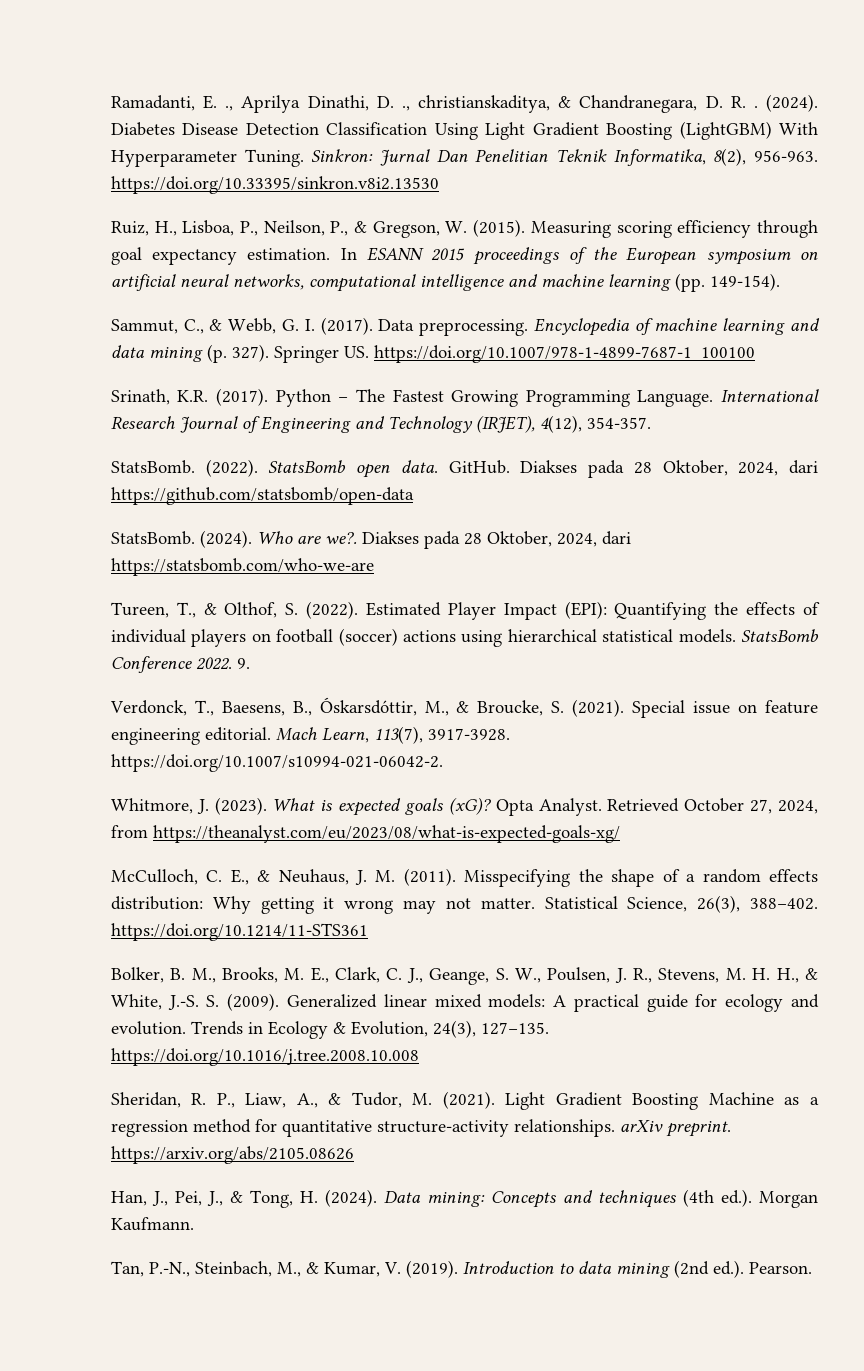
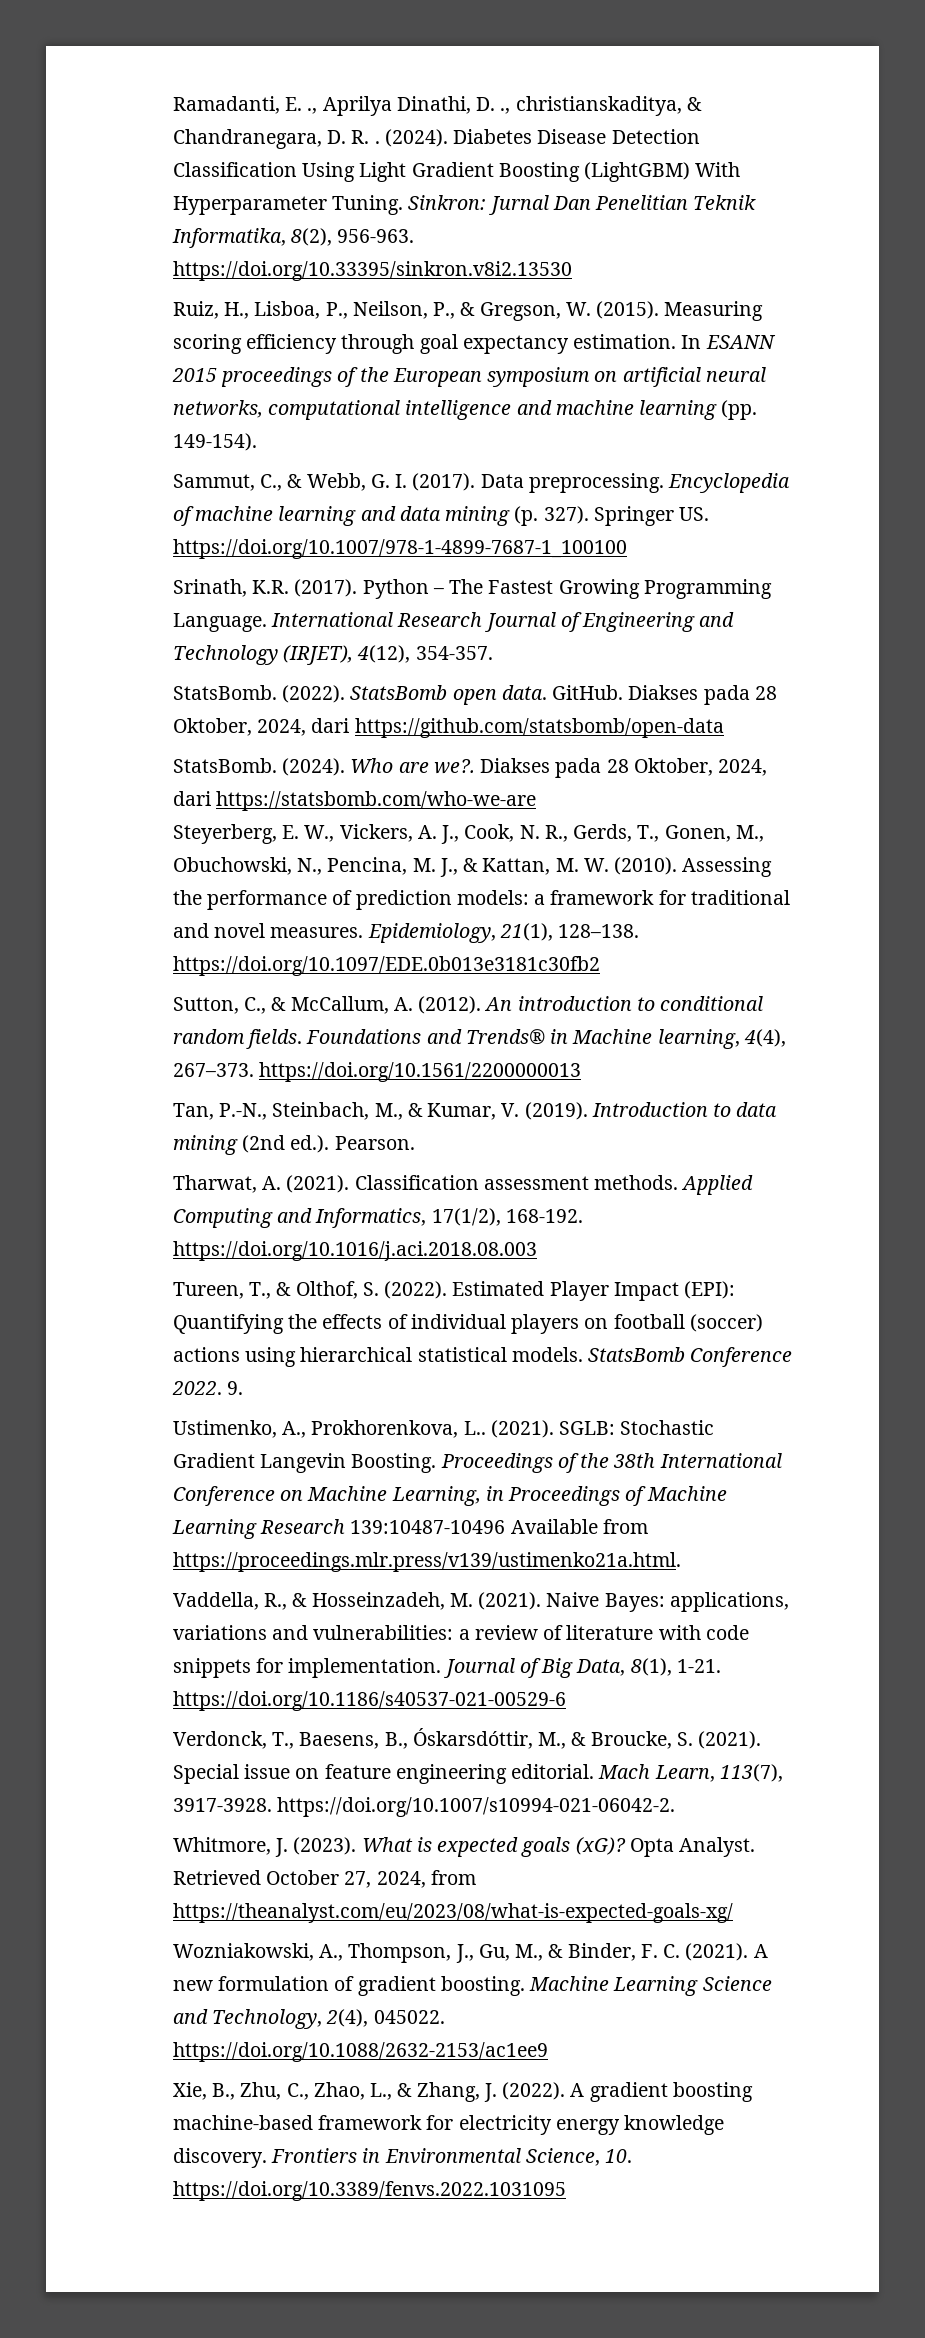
(374, 567) none -> [172,824,764,844] [172,857,773,877] [172,890,790,910] [172,923,640,943] [172,956,600,976] [172,996,764,1014] [172,1029,786,1049] [172,1062,582,1082] [172,1102,778,1120] [172,1135,415,1155] [172,1175,754,1195] [172,1208,583,1228] [172,1241,537,1261] // Steyerberg, E. W., Vickers, A. J., Cook, N. R., Gerds, T., Gonen, M., Obuchowski, N., Pencina, M. J., & Kattan, M. W. (2010). Assessing the performance of prediction models: a framework for traditional and novel measures. Epidemiology, 21(1), 128–138. https://doi.org/10.1097/EDE.0b013e3181c30fb2 // Sutton, C., & McCallum, A. (2012). An introduction to conditional random fields. Foundations and Trends® in Machine learning, 4(4), 267–373. https://doi.org/10.1561/2200000013 // Tan, P.-N., Steinbach, M., & Kumar, V. (2019). Introduction to data mining (2nd ed.). Pearson. // Tharwat, A. (2021). Classification assessment methods. Applied Computing and Informatics, 17(1/2), 168-192. https://doi.org/10.1016/j.aci.2018.08.003
(250, 663) none -> [172,1420,715,1438] [172,1453,782,1473] [172,1486,727,1506] [171,1519,648,1539] [172,1552,681,1572] [172,1592,789,1612] [172,1625,749,1640] [172,1658,721,1678] [172,1691,566,1711] // Ustimenko, A., Prokhorenkova, L.. (2021). SGLB: Stochastic Gradient Langevin Boosting. Proceedings of the 38th International Conference on Machine Learning, in Proceedings of Machine Learning Research 139:10487-10496 Available from https://proceedings.mlr.press/v139/ustimenko21a.html. // Vaddella, R., & Hosseinzadeh, M. (2021). Naive Bayes: applications, variations and vulnerabilities: a review of literature with code snippets for implementation. Journal of Big Data, 8(1), 1-21. https://doi.org/10.1186/s40537-021-00529-6
[110,868,818,887] [110,895,818,914] [110,923,368,941] [110,967,819,985] [110,993,819,1012] [110,1020,549,1039] [110,1048,419,1066] [110,1091,819,1110] [110,1119,731,1137] [110,1146,354,1164] [110,1189,819,1208] [110,1217,194,1231] [110,1260,812,1278] McCulloch, C. E., & Neuhaus, J. M. (2011). Misspecifying the shape of a random effects distribution: Why getting it wrong may not matter. Statistical Science, 26(3), 388–402. https://doi.org/10.1214/11-STS361 // Bolker, B. M., Brooks, M. E., Clark, C. J., Geange, S. W., Poulsen, J. R., Stevens, M. H. H., & White, J.-S. S. (2009). Generalized linear mixed models: A practical guide for ecology and evolution. Trends in Ecology & Evolution, 24(3), 127–135. https://doi.org/10.1016/j.tree.2008.10.008 // Sheridan, R. P., Liaw, A., & Tudor, M. (2021). Light Gradient Boosting Machine as a regression method for quantitative structure-activity relationships. arXiv preprint. https://arxiv.org/abs/2105.08626 // Han, J., Pei, J., & Tong, H. (2024). Data mining: Concepts and techniques (4th ed.). Morgan Kaufmann. // Tan, P.-N., Steinbach, M., & Kumar, V. (2019). Introduction to data mining (2nd ed.). Pearson. -> [172,1943,768,1963] [172,1976,772,1996] [172,2009,445,2029] [172,2042,548,2062] [172,2082,753,2102] [172,2115,725,2135] [172,2148,633,2168] [172,2181,566,2201] Wozniakowski, A., Thompson, J., Gu, M., & Binder, F. C. (2021). A new formulation of gradient boosting. Machine Learning Science and Technology, 2(4), 045022. https://doi.org/10.1088/2632-2153/ac1ee9 // Xie, B., Zhu, C., Zhao, L., & Zhang, J. (2022). A gradient boosting machine-based framework for electricity energy knowledge discovery. Frontiers in Environmental Science, 10. https://doi.org/10.3389/fenvs.2022.1031095

